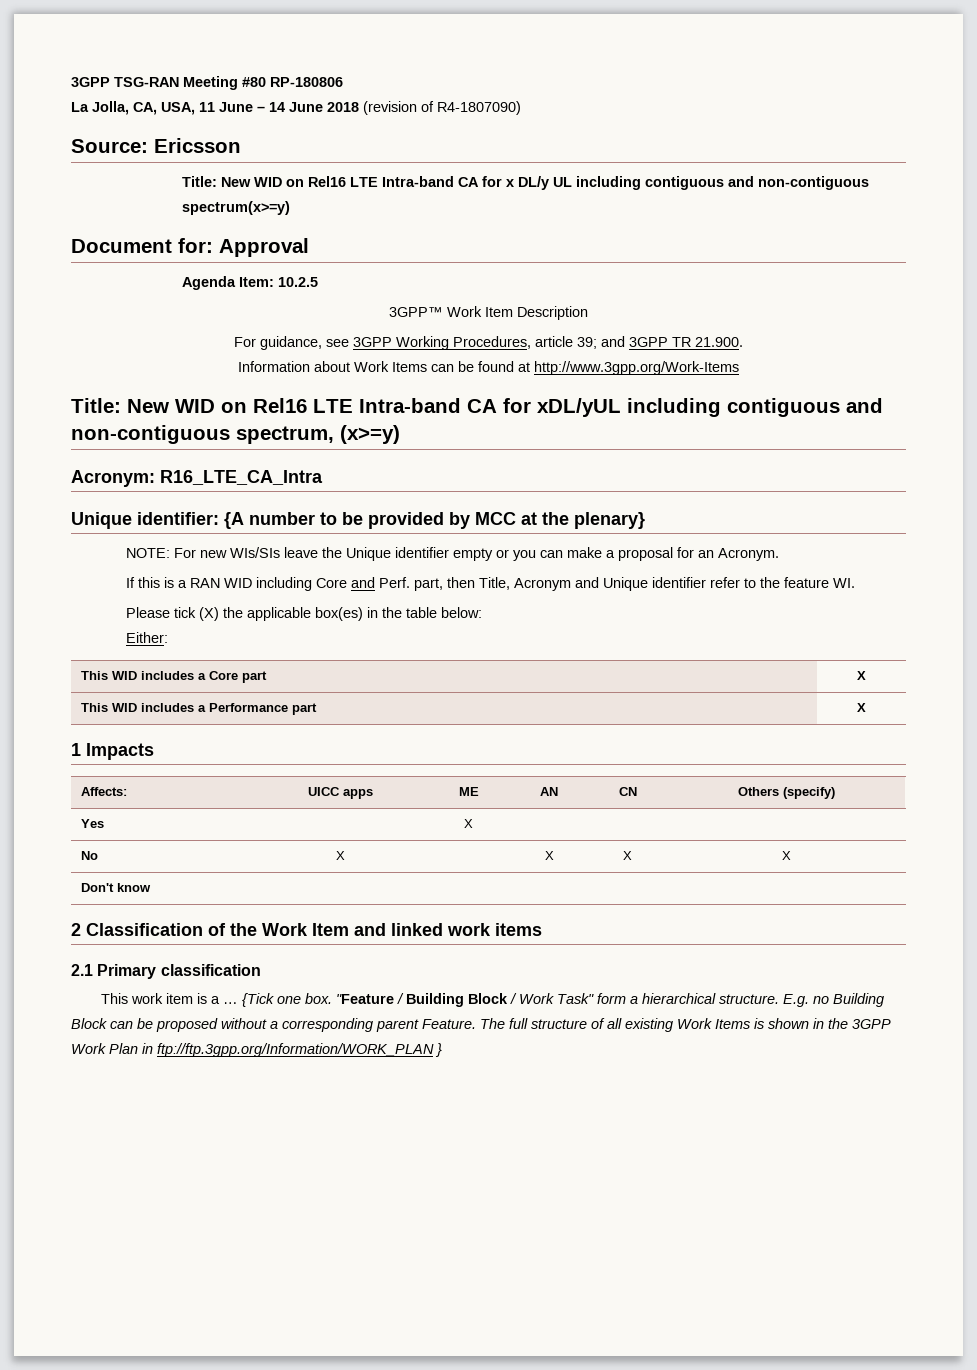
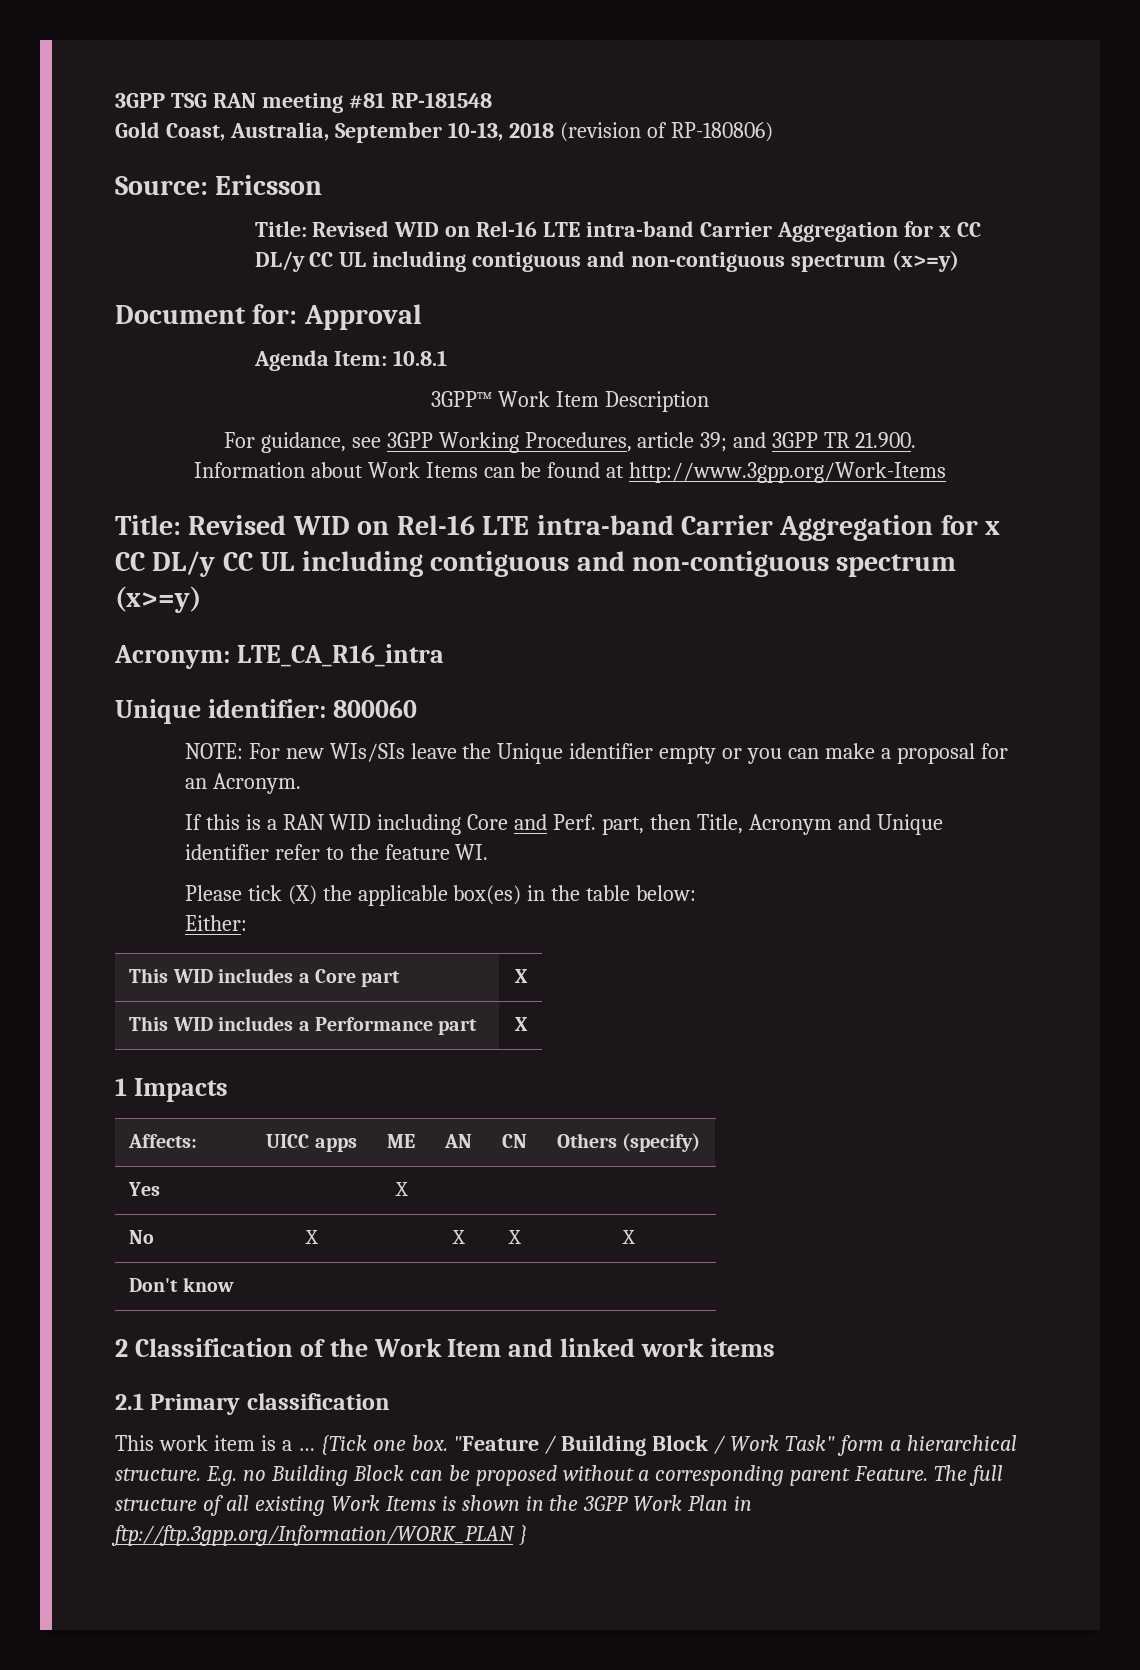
[71,76,343,90] [71,101,323,115] 3GPP TSG-RAN Meeting #80 RP-180806 // La Jolla, CA, USA, 11 June – 14 June -> [115,92,492,113] [115,122,503,143] 3GPP TSG RAN meeting #81 RP-181548 // Gold Coast, Australia, September 10-13,
[437,101,521,115] R4-1807090) -> [670,122,773,142] RP-180806)
[220,176,869,190] [181,201,290,215] New WID on Rel16 LTE Intra-band CA for x DL/y UL including contiguous and non-contiguous spectrum(x>=y) -> [312,221,981,242] [254,250,960,272] Revised WID on Rel-16 LTE intra-band Carrier Aggregation for x CC DL/y CC UL including contiguous and non-contiguous spectrum (x>=y)
[277,277,318,287] 10.2.5 -> [393,350,448,366] 10.8.1
[127,398,883,417] [71,425,334,444] New WID on Rel16 LTE Intra-band CA for xDL/yUL including contiguous and non-contiguous spectrum, -> [188,515,1001,541] [115,551,957,577] Revised WID on Rel-16 LTE intra-band Carrier Aggregation for x CC DL/y CC UL including contiguous and non-contiguous spectrum
[160,470,323,485] R16_LTE_CA_Intra -> [236,644,444,667] LTE_CA_R16_intra
[224,512,645,529] {A number to be provided by MCC at the plenary} -> [332,700,417,718] 800060

